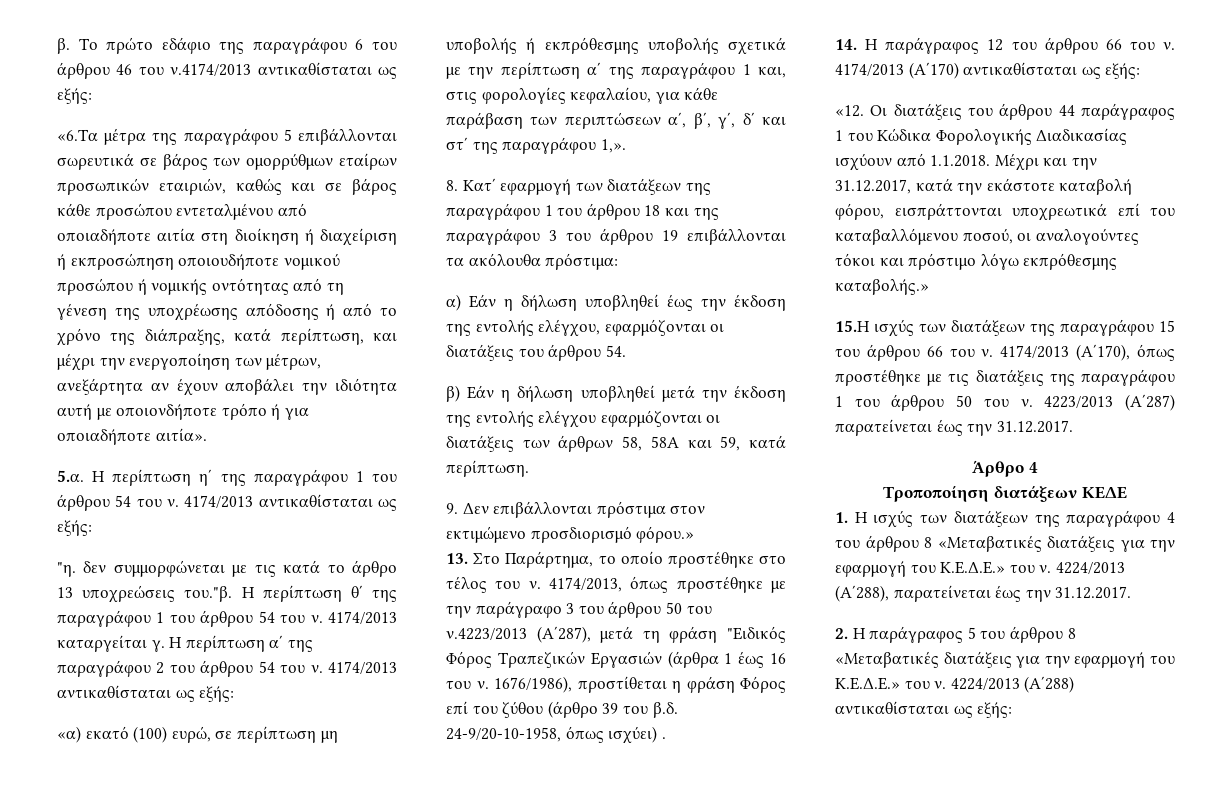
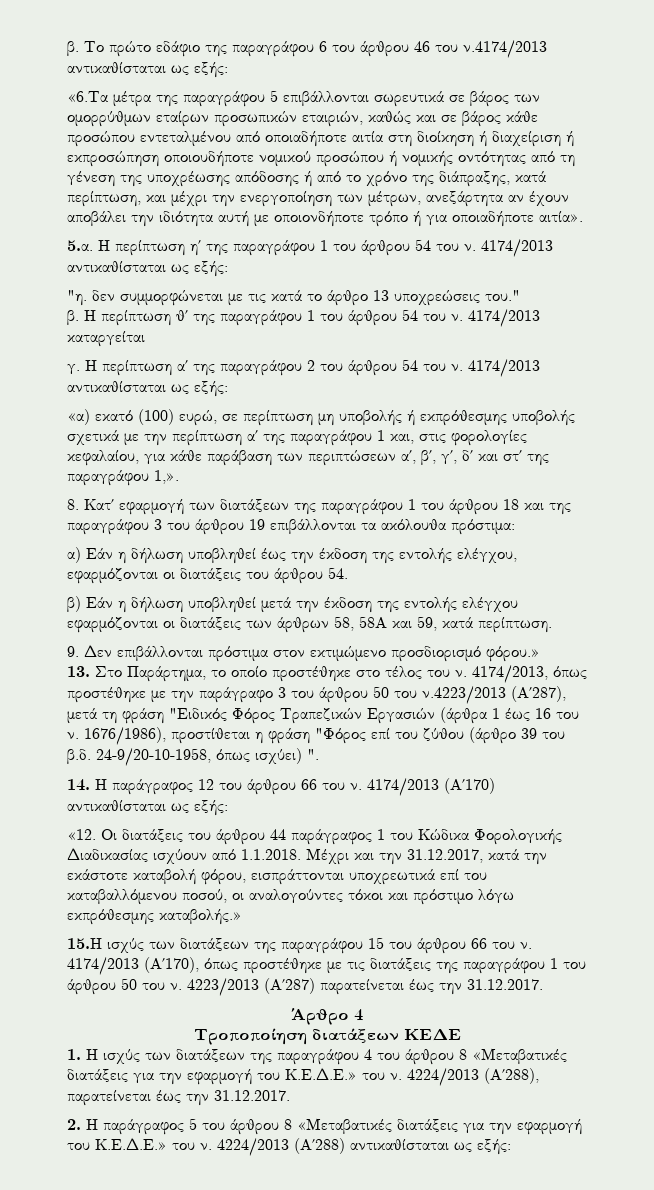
[184,586,233,602] του."β. -> [485,290,520,301] [67,310,79,325] του." // β.
(147, 643) none -> (145, 339) //
[740,676,786,693] Φόρος -> [315,728,366,744] "Φόρος
[661,737,666,739] . -> [307,749,319,760] ".

